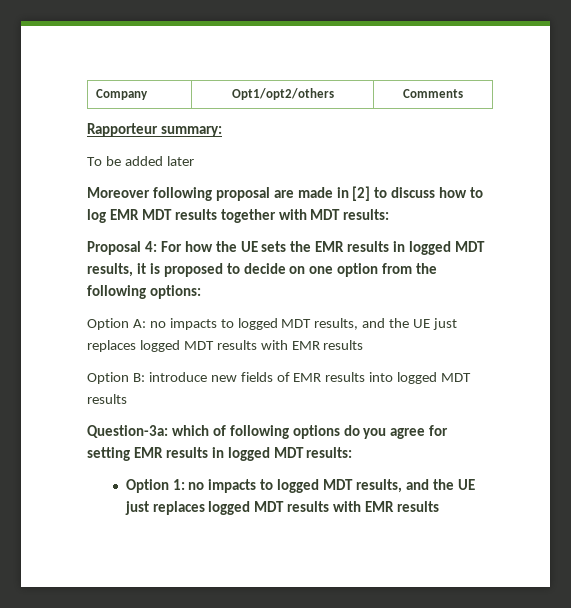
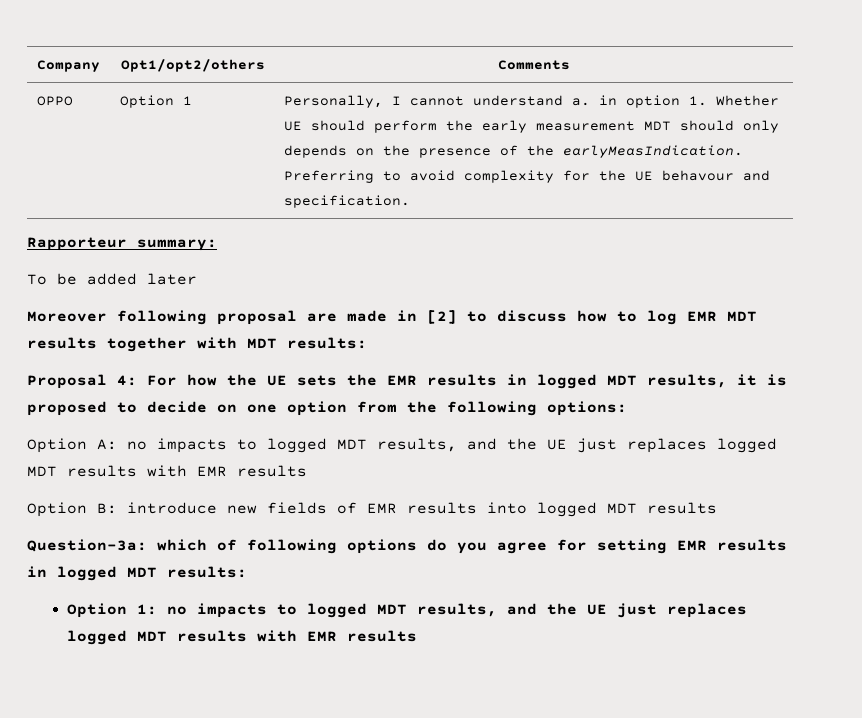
(463, 93) none -> [36,96,73,106] [119,95,192,108] [283,95,779,108] [283,120,779,133] [283,145,743,158] [283,170,770,183] [283,195,410,208] // OPPO | Option 1 | Personally, I cannot understand a. in option 1. Whether UE should perform the early measurement MDT should only depends on the presence of the earlyMeasIndication. Preferring to avoid complexity for the UE behavour and specification.

